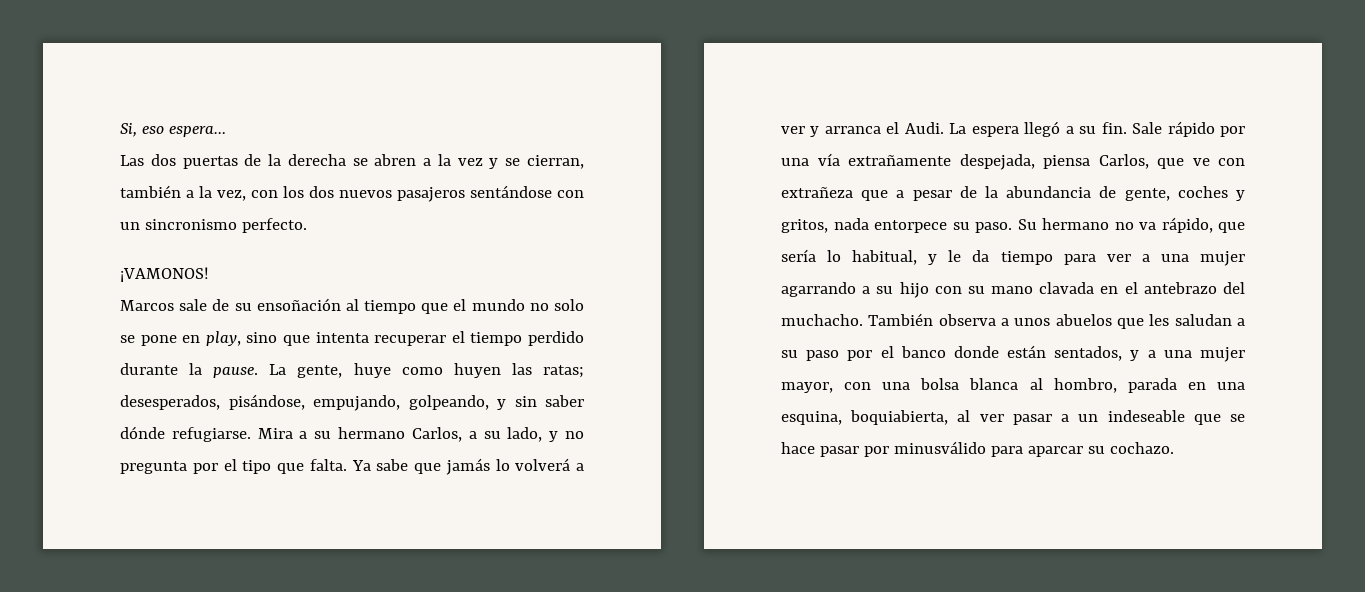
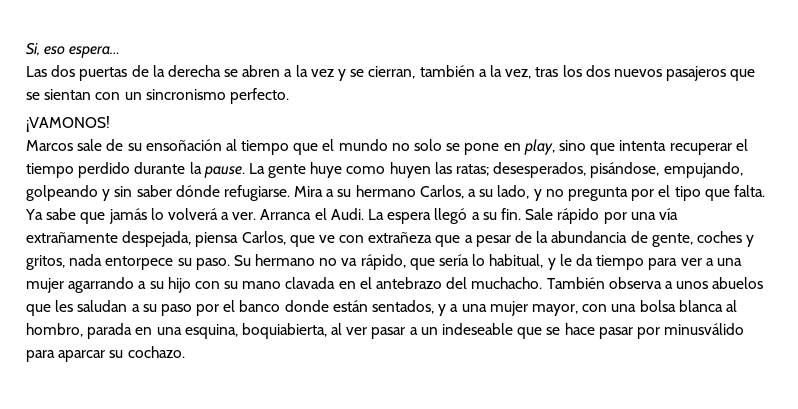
[251,190,278,198] con -> [535,67,559,77] tras
[470,185,552,198] sentándose -> [730,69,756,81] [26,89,92,100] que se sientan
[297,365,343,378] gente, -> [268,164,307,178] gente
[408,395,489,410] golpeando, -> [26,185,98,201] golpeando
[781,126,881,137] ver y arranca -> [232,209,312,220] ver. Arranca

